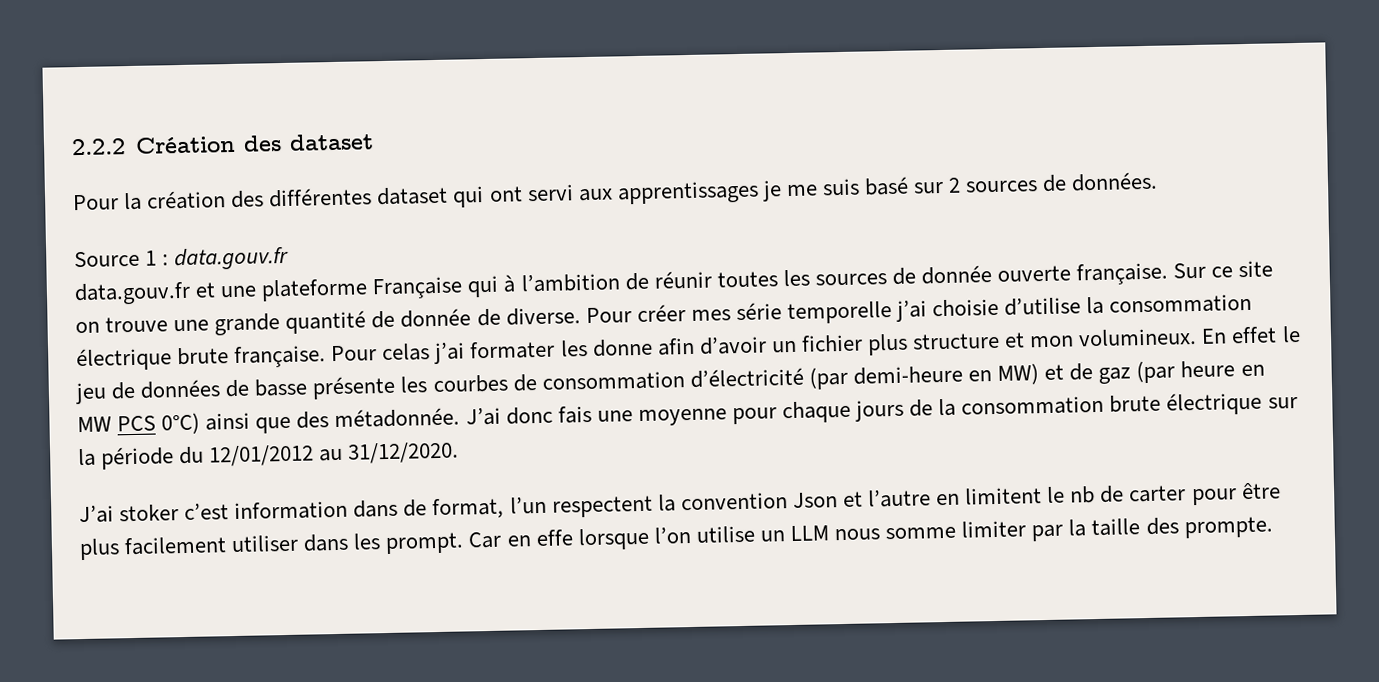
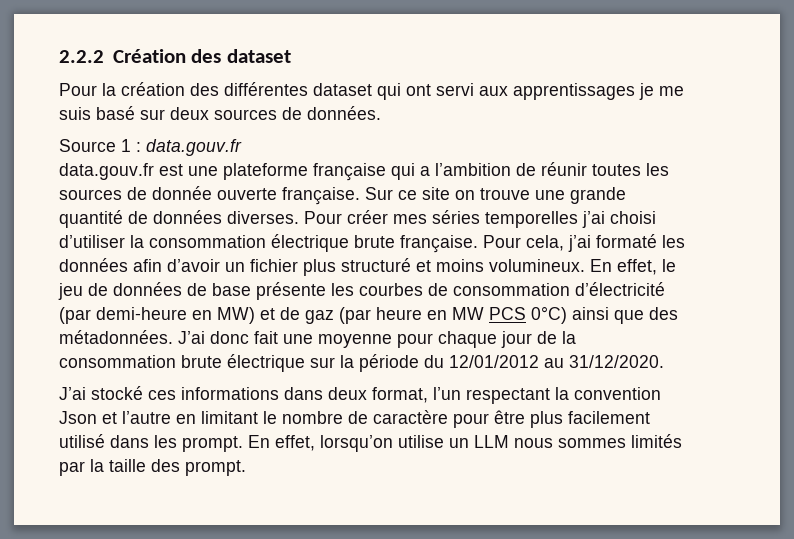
[948,177,962,193] 2 -> [170,107,209,120] deux
[195,282,217,298] et -> [159,164,183,176] est
[372,274,517,300] Française qui à -> [313,163,430,181] française qui a
[400,297,1082,328] donnée de diverse. Pour créer mes série temporelle j’ai choisie d’utilise -> [153,210,656,228] [59,235,125,248] données diverses. Pour créer mes séries temporelles j’ai choisi d’utiliser
[382,338,653,365] celas j’ai formater les donne -> [526,234,685,252] [59,258,128,272] cela, j’ai formaté les données
[912,332,1075,350] structure et mon -> [341,258,484,272] structuré et moins
[1231,326,1278,344] effet -> [617,259,657,275] effet,
[254,378,309,397] basse -> [212,283,251,296] base
[334,407,461,429] métadonnée. -> [59,330,173,344] métadonnées.
[557,405,592,424] fais -> [254,331,278,344] fait
[855,399,905,422] jours -> [501,331,532,348] jour
[119,499,428,522] stoker c’est information dans de -> [91,386,367,400] stocké ces informations dans deux
[551,495,653,518] respectent -> [466,388,550,404] respectant
[964,485,1187,505] limitent le nb de carter -> [201,410,448,424] limitant le nombre de caractère
[231,534,300,553] utiliser -> [59,434,105,448] utilisé
[468,527,691,551] Car en effe lorsque l’on -> [248,435,393,452] En effet, lorsqu’on
[885,520,1027,540] somme limiter -> [558,434,682,448] sommes limités
[1183,516,1273,539] prompte. -> [185,460,246,476] prompt.

